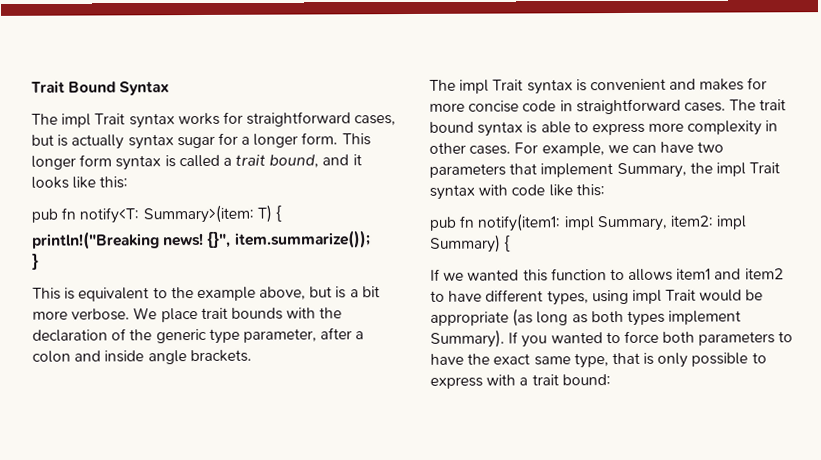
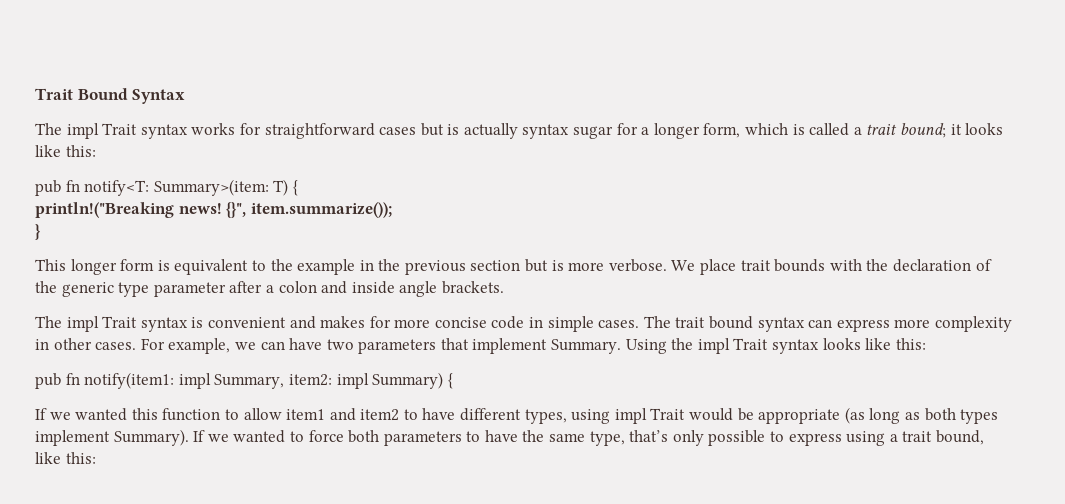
[354,115,397,126] cases, -> [379,127,417,135] cases
[301,132,371,146] [31,154,162,171] form. This longer form syntax -> [703,123,789,138] form, which
[269,154,350,168] bound, and -> [899,123,946,138] bound;
(61, 293) none -> [70,259,155,275] longer form
[259,286,380,300] above, but is a bit -> [359,259,564,275] in the previous section but is
[242,328,317,343] parameter, -> [153,282,226,297] parameter
[575,98,681,115] straightforward -> [547,316,594,332] simple
[526,121,589,134] is able to -> [808,319,833,328] can
[616,162,687,179] Summary, -> [551,339,667,354] Summary. Using
[478,184,546,196] with code -> [822,338,861,350] looks
[628,268,674,281] allows -> [243,408,282,420] allow
[521,335,548,348] you -> [207,434,229,442] we
[493,353,531,365] exact -> (545, 436) none
[611,352,655,365] that is -> [629,430,669,442] that’s
[486,374,611,386] with a trait bound: -> [846,430,984,446] [35,452,96,464] using a trait bound, like this:

